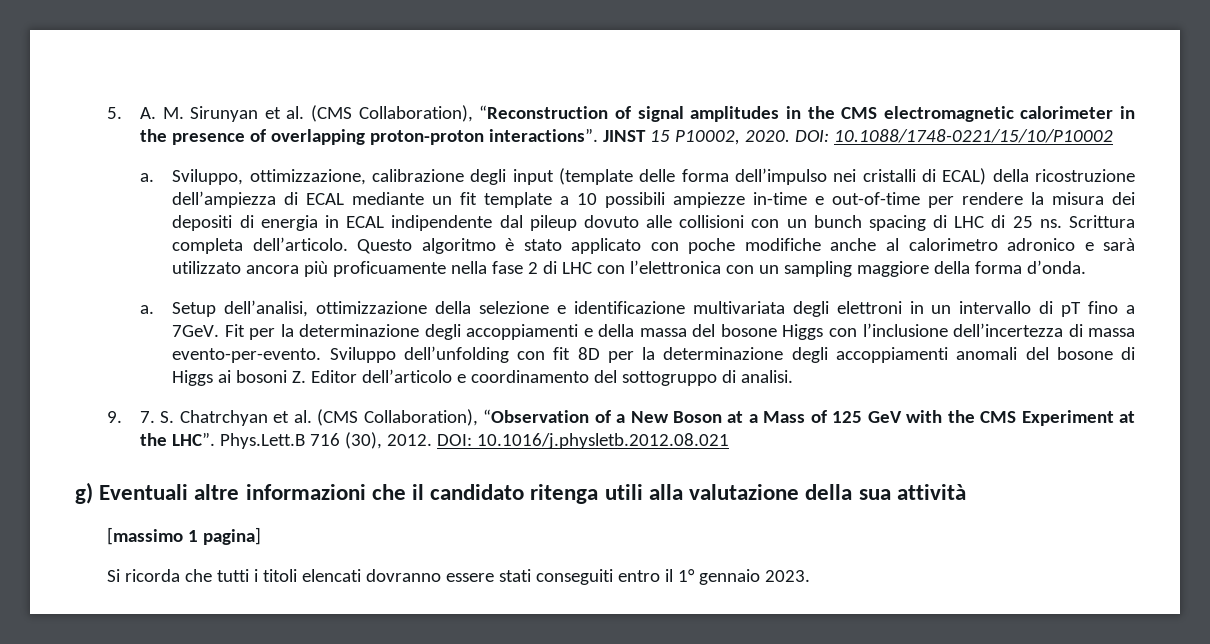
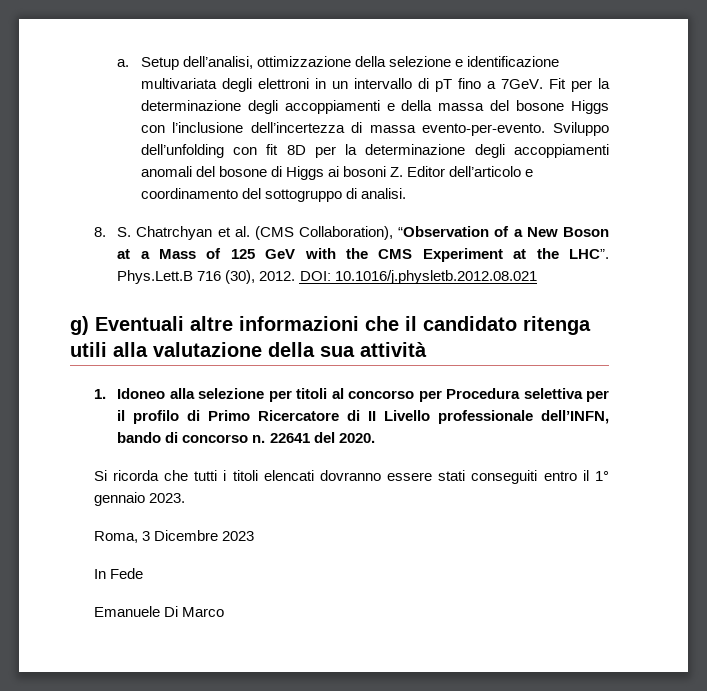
[107,105,1135,122] [139,128,1113,145] [139,168,1135,185] [172,191,1135,208] [172,215,1135,231] [172,237,1136,254] [172,260,1087,277] 5. A. M. Sirunyan et al. (CMS Collaboration), “Reconstruction of signal amplitudes in the CMS electromagnetic calorimeter in the presence of overlapping proton-proton interactions”. JINST 15 P10002, 2020. DOI: 10.1088/1748-0221/15/10/P10002 // a. Sviluppo, ottimizzazione, calibrazione degli input (template delle forma dell’impulso nei cristalli di ECAL) della ricostruzione dell’ampiezza di ECAL mediante un fit template a 10 possibili ampiezze in-time e out-of-time per rendere la misura dei depositi di energia in ECAL indipendente dal pileup dovuto alle collisioni con un bunch spacing di LHC di 25 ns. Scrittura completa dell’articolo. Questo algoritmo è stato applicato con poche modifiche anche al calorimetro adronico e sarà utilizzato ancora più proficuamente nella fase 2 di LHC con l’elettronica con un sampling maggiore della forma d’onda. // -> (117, 63) none
[107,411,155,423] 9. 7. -> [93,227,106,237] 8.
[107,527,262,545] [massimo 1 pagina] -> [93,388,610,402] [117,410,609,424] [117,432,375,443] 1. Idoneo alla selezione per titoli al concorso per Procedura selettiva per il profilo di Primo Ricercatore di II Livello professionale dell’INFN, bando di concorso n. 22641 del 2020.
(811, 576) none -> [93,530,254,543] [93,568,143,579] [93,606,224,617] // Roma, 3 Dicembre 2023 // In Fede // Emanuele Di Marco

